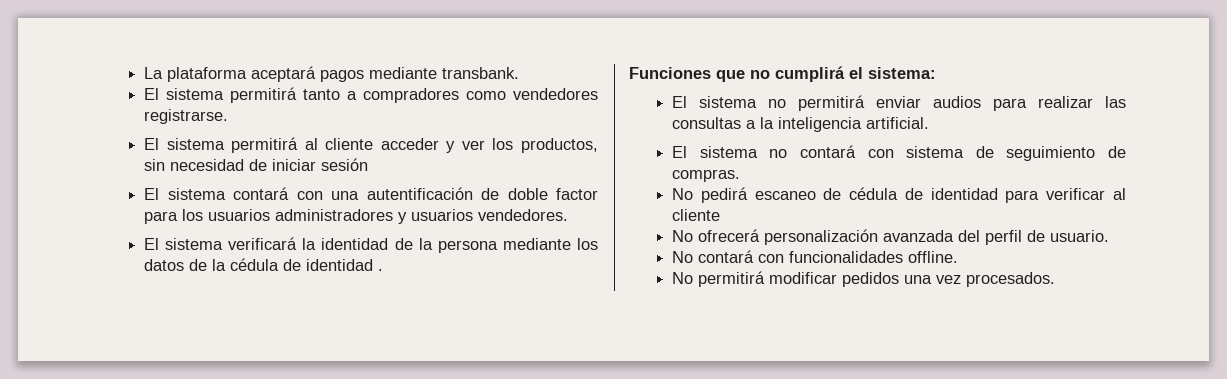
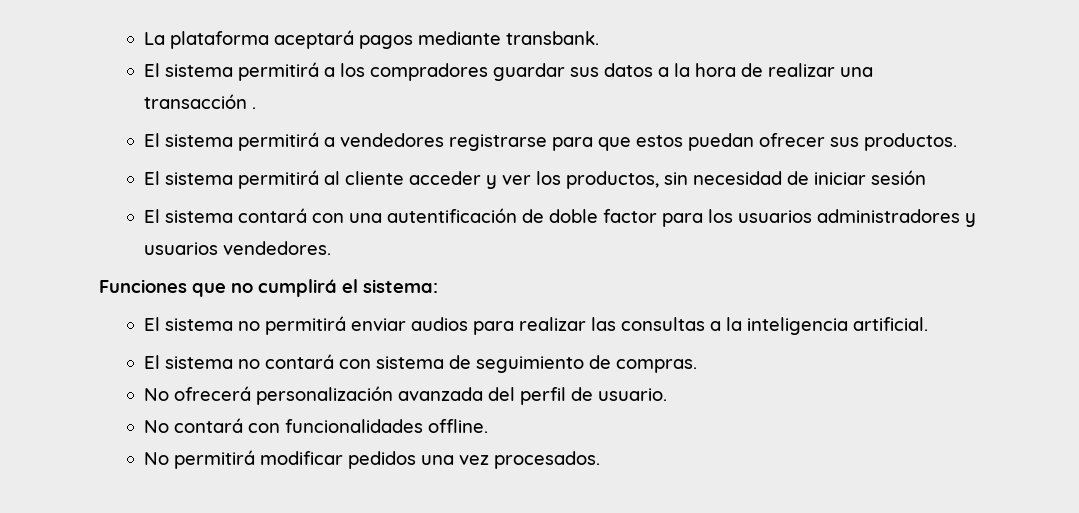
[303,88,598,103] [144,109,229,124] tanto a compradores como vendedores registrarse. -> [323,63,873,81] [143,94,256,109] [143,132,957,151] a los compradores guardar sus datos a la hora de realizar una transacción . // El sistema permitirá a vendedores registrarse para que estos puedan ofrecer sus productos.
[144,237,598,253] [144,258,384,271] // El sistema verificará la identidad de la persona mediante los datos de la cédula de identidad . -> (331, 248) none
[672,187,1126,203] [672,209,721,221] // No pedirá escaneo de cédula de identidad para verificar al cliente -> (697, 366) none

